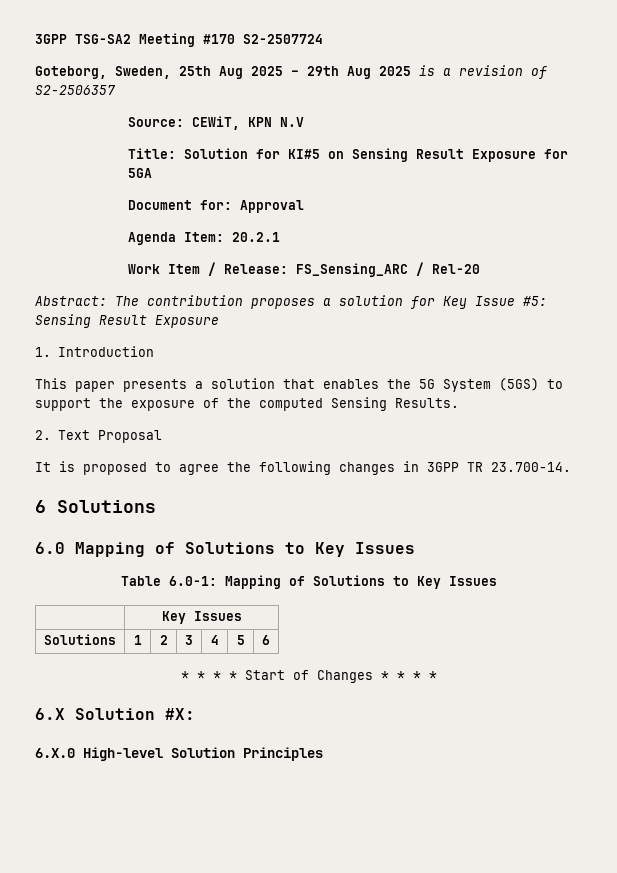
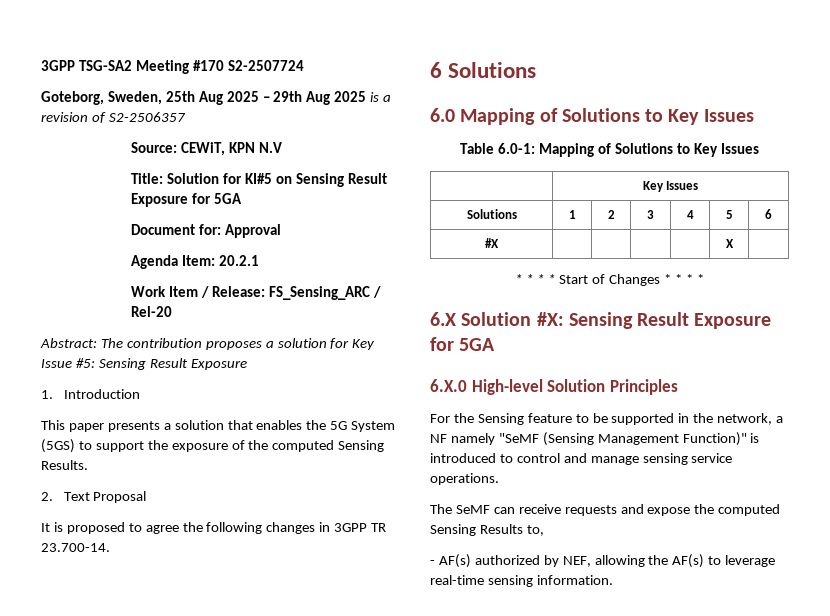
(270, 640) none -> [485,238,499,248] [725,239,734,248] // #X | | | | | X |
(195, 714) none -> [568,312,772,329] [430,337,496,351] Sensing Result Exposure for 5GA
(323, 754) none -> [430,413,784,425] [430,432,760,446] [430,453,733,465] [430,473,499,485] [430,504,781,516] [430,524,544,536] [430,554,776,568] [430,575,613,587] // For the Sensing feature to be supported in the network, a NF namely "SeMF (Sensing Management Function)" is introduced to control and manage sensing service operations. // The SeMF can receive requests and expose the computed Sensing Results to, // - AF(s) authorized by NEF, allowing the AF(s) to leverage real-time sensing information.

